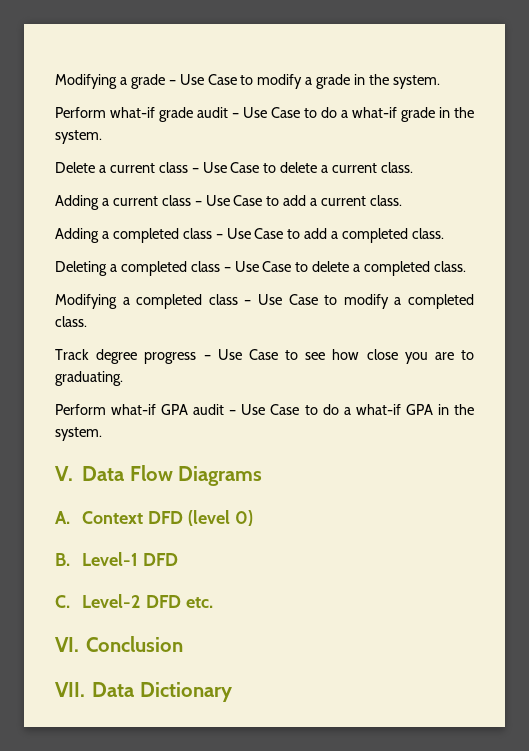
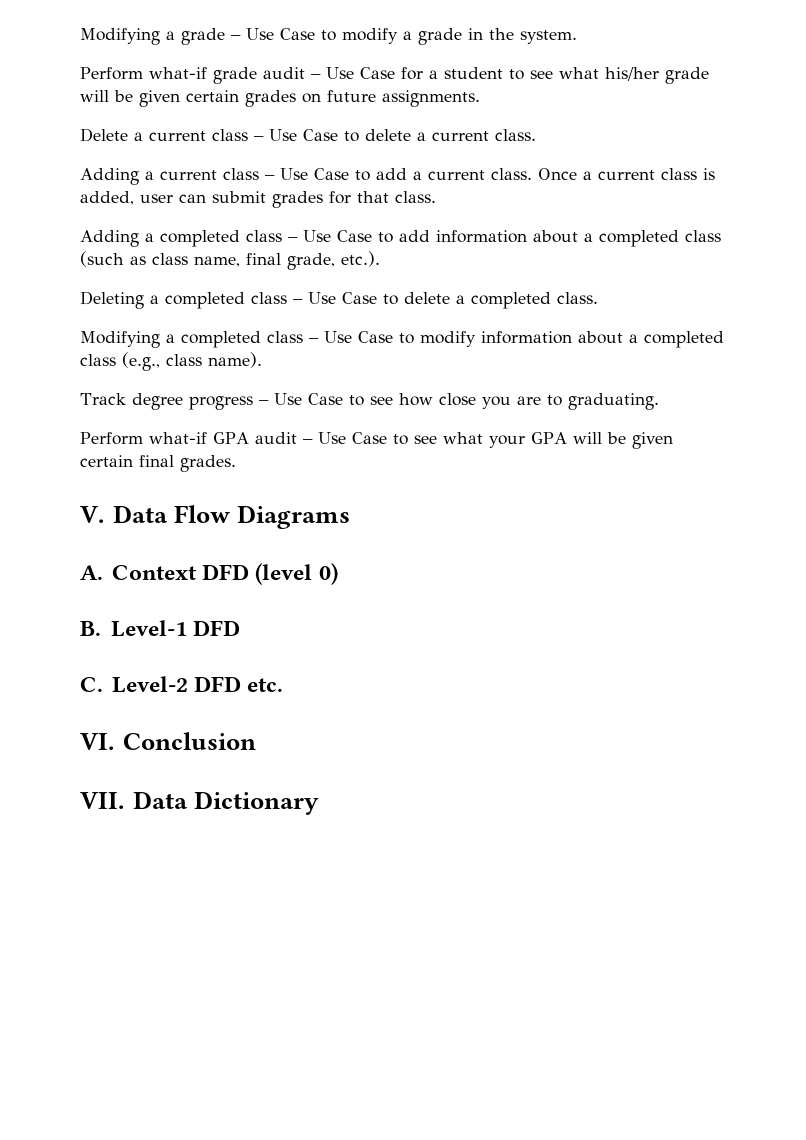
[304,107,474,122] [55,130,102,144] to do a what-if grade in the system. -> [401,67,709,84] [80,90,480,107] for a student to see what his/her grade will be given certain grades on future assignments.
(403, 200) none -> [538,168,715,180] [80,191,436,208] Once a current class is added, user can submit grades for that class.
[331,228,445,243] a completed class. -> [436,230,721,247] [80,251,380,270] information about a completed class (such as class name, final grade, etc.).
[394,294,475,309] [55,316,87,327] a completed class. -> [481,331,724,348] [80,352,262,371] information about a completed class (e.g., class name).
[322,404,475,415] [55,427,102,441] do a what-if GPA in the system. -> [413,432,673,449] [80,455,236,472] see what your GPA will be given certain final grades.

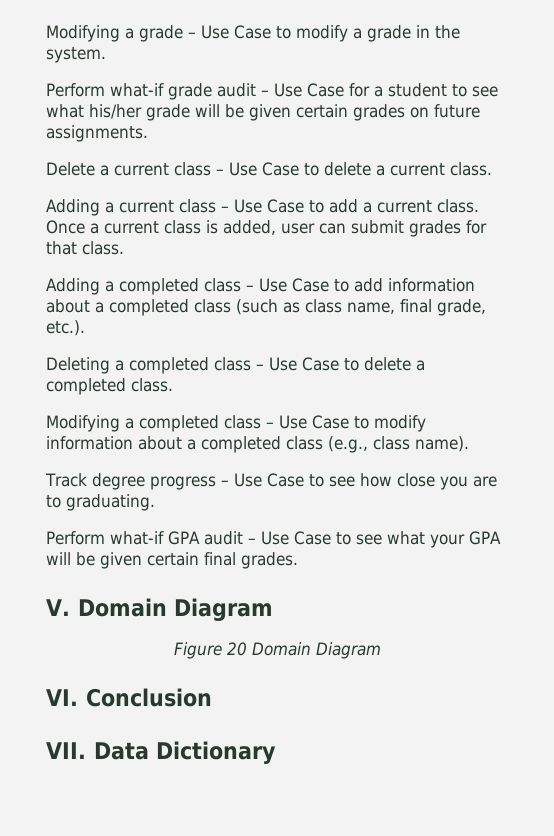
[112,505,350,529] [80,563,338,585] [80,620,241,637] [80,676,284,693] Data Flow Diagrams // A. Context DFD (level 0) // B. Level-1 DFD // C. Level-2 DFD etc. -> [78,598,274,621] [173,642,381,659] Domain Diagram // Figure 20 Domain Diagram

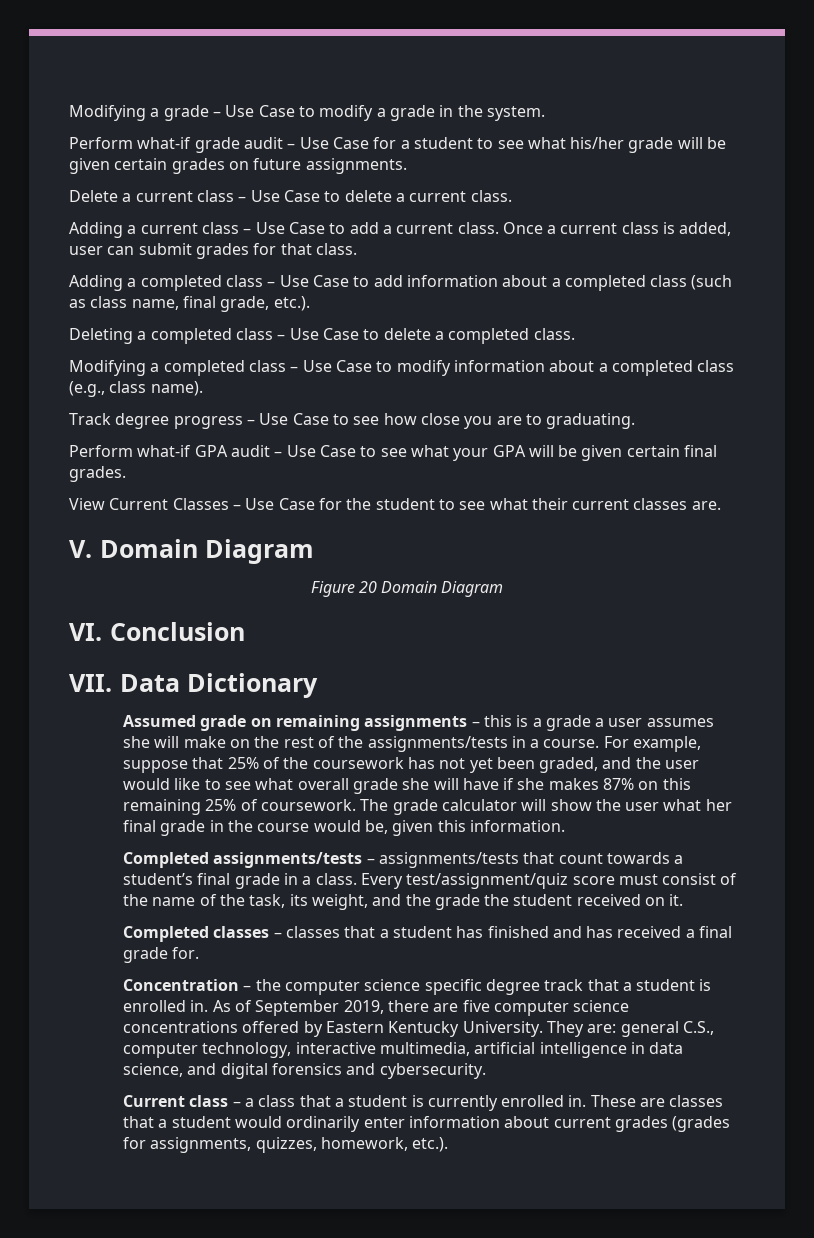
(298, 560) none -> [69,498,721,510] // View Current Classes – Use Case for the student to see what their current classes are.
(277, 752) none -> [122,715,714,731] [122,736,702,752] [122,757,700,773] [122,778,691,794] [122,799,732,815] [122,820,565,836] [122,852,684,868] [122,873,738,889] [122,894,684,910] [122,926,733,942] [122,947,200,963] [122,979,712,995] [122,1000,630,1016] [122,1021,714,1037] [122,1042,684,1058] [122,1063,486,1079] [122,1095,724,1111] [122,1116,731,1132] [122,1137,449,1153] // Assumed grade on remaining assignments – this is a grade a user assumes she will make on the rest of the assignments/tests in a course. For example, suppose that 25% of the coursework has not yet been graded, and the user would like to see what overall grade she will have if she makes 87% on this remaining 25% of coursework. The grade calculator will show the user what her final grade in the course would be, given this information. // Completed assignments/tests – assignments/tests that count towards a student’s final grade in a class. Every test/assignment/quiz score must consist of the name of the task, its weight, and the grade the student received on it. // Completed classes – classes that a student has finished and has received a final grade for. // Concentration – the computer science specific degree track that a student is enrolled in. As of September 2019, there are five computer science concentrations offered by Eastern Kentucky University. They are: general C.S., computer technology, interactive multimedia, artificial intelligence in data science, and digital forensics and cybersecurity. // Current class – a class that a student is currently enrolled in. These are classes that a student would ordinarily enter information about current grades (grades for assignments, quizzes, homework, etc.).

